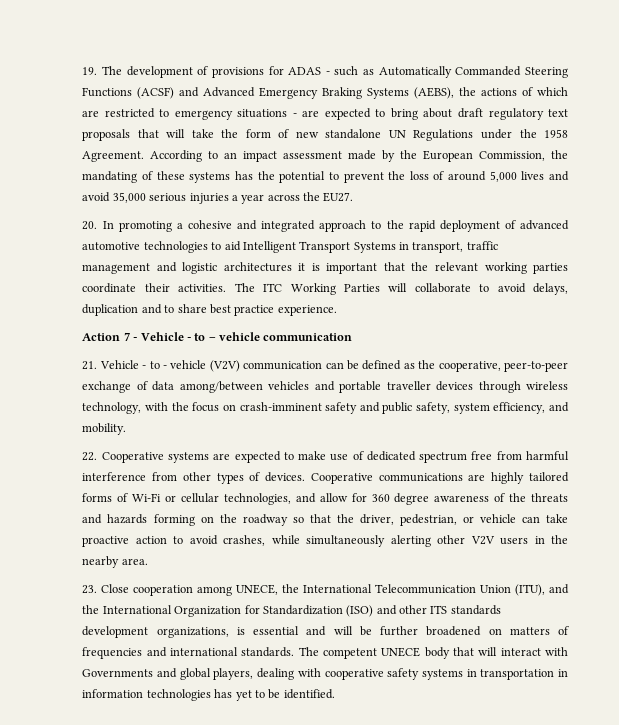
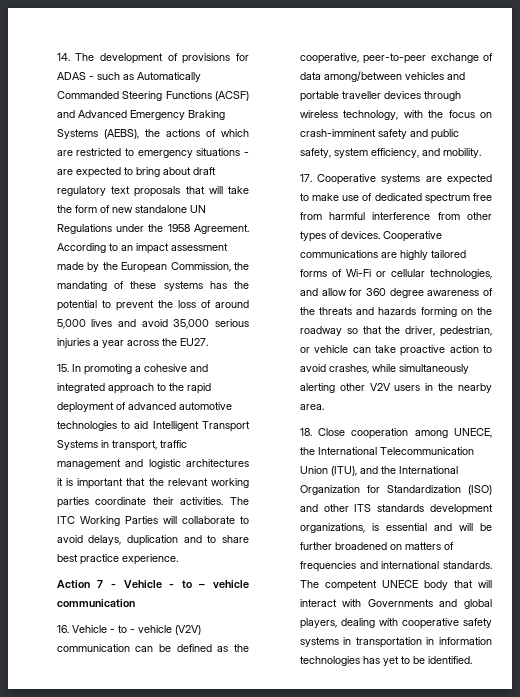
[82,67,98,75] 19. -> [56,53,70,61] 14.
[82,221,98,230] 20. -> [56,364,69,372] 15.
[82,361,98,370] 21. -> [56,625,69,633] 16.
[82,452,98,461] 22. -> [299,174,312,182] 17.
[82,585,98,594] 23. -> [299,428,312,436] 18.

